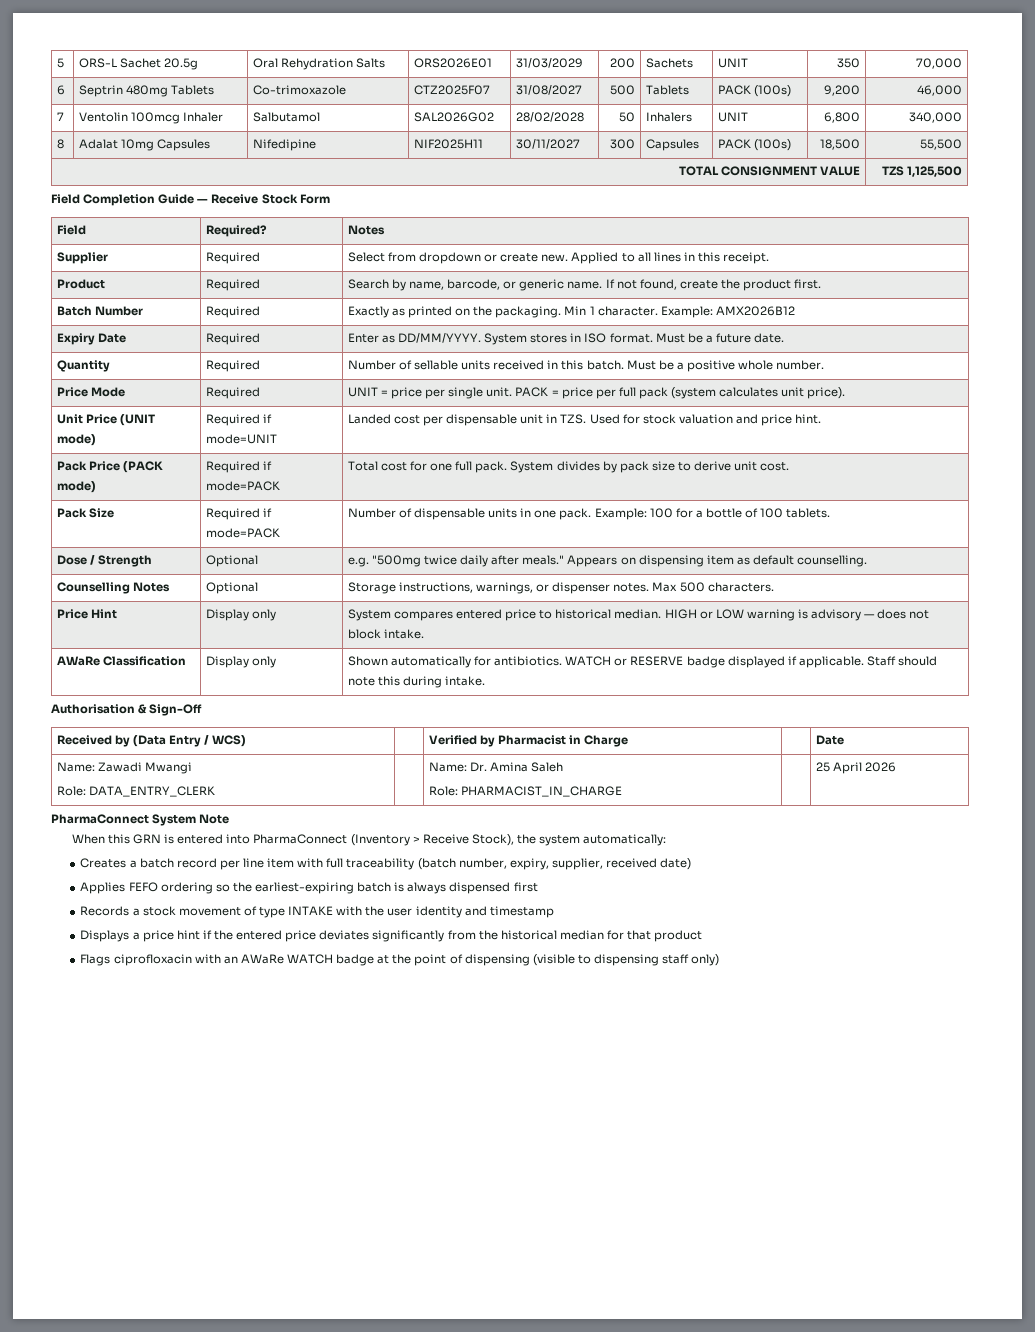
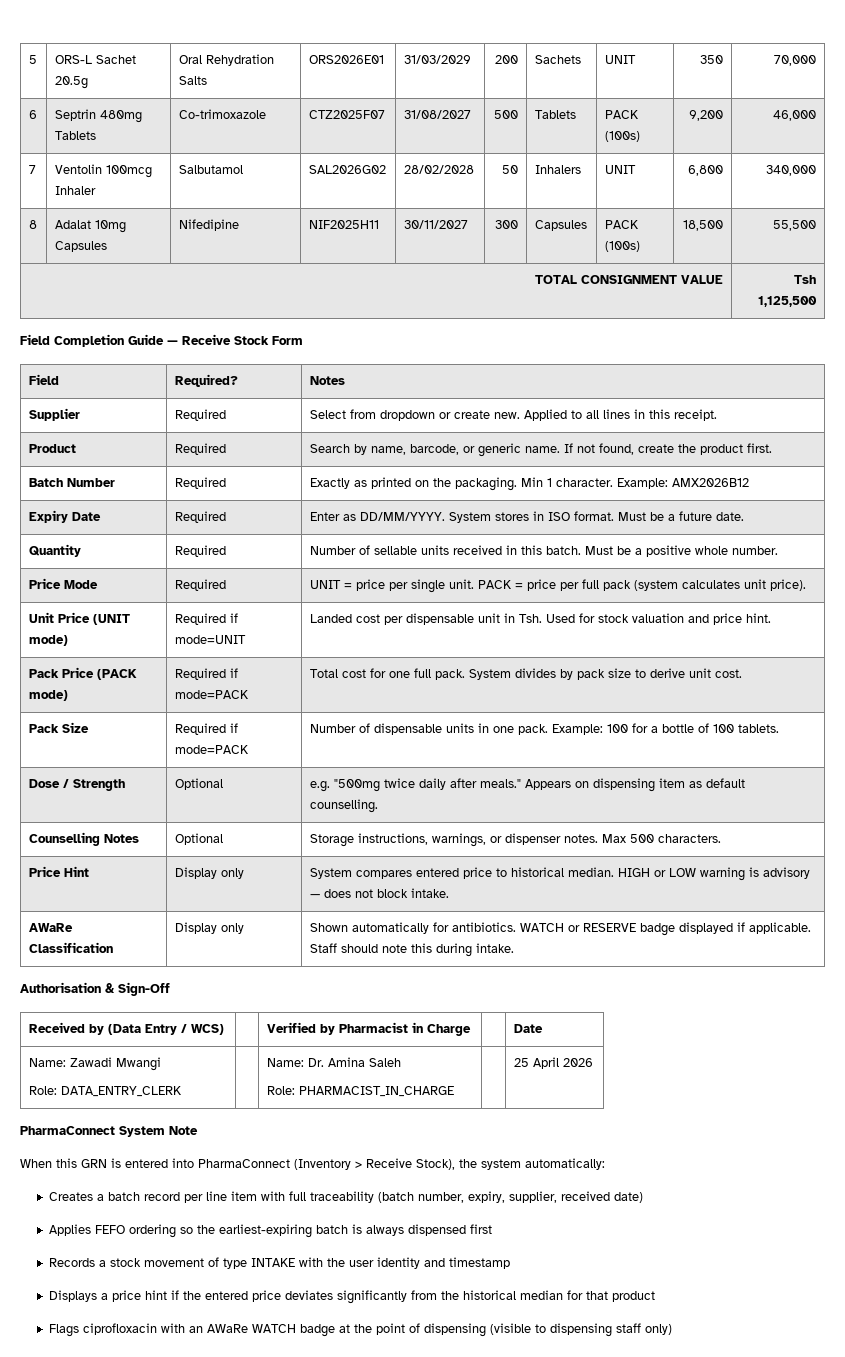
[882,166,905,176] TZS -> [794,275,817,284] Tsh
[560,414,587,424] TZS. -> [518,614,542,623] Tsh.

